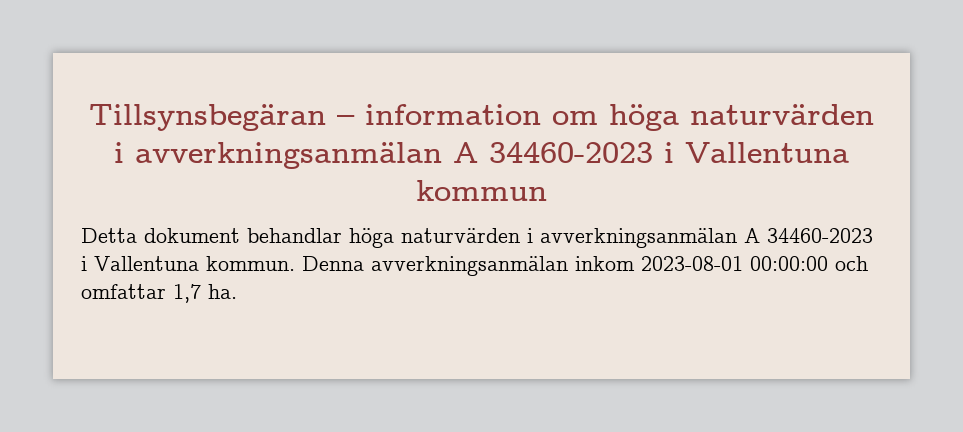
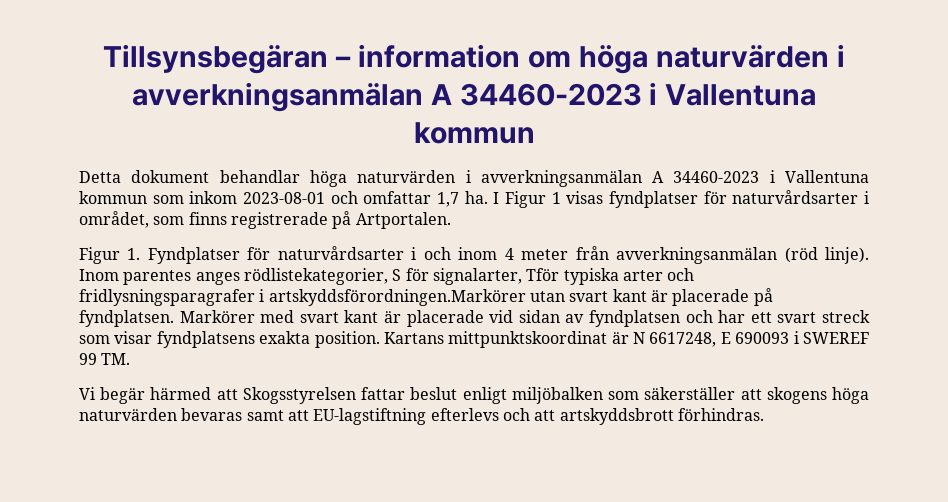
[206,256,568,276] kommun. Denna avverkningsanmälan -> [79,191,184,204] kommun som
[750,256,828,271] 00:00:00 -> (325, 198) none
(237, 291) none -> [493,190,869,208] [79,211,451,229] [79,246,869,264] [79,268,695,285] [79,288,773,306] [79,310,871,327] [79,331,869,348] [79,353,131,365] [79,387,870,404] [79,408,764,425] I Figur 1 visas fyndplatser för naturvårdsarter i området, som finns registrerade på Artportalen. // Figur 1. Fyndplatser för naturvårdsarter i och inom 4 meter från avverkningsanmälan (röd linje). Inom parentes anges rödlistekategorier, S för signalarter, Tför typiska arter och fridlysningsparagrafer i artskyddsförordningen.Markörer utan svart kant är placerade på fyndplatsen. Markörer med svart kant är placerade vid sidan av fyndplatsen och har ett svart streck som visar fyndplatsens exakta position. Kartans mittpunktskoordinat är N 6617248, E 690093 i SWEREF 99 TM. // Vi begär härmed att Skogsstyrelsen fattar beslut enligt miljöbalken som säkerställer att skogens höga naturvärden bevaras samt att EU-lagstiftning efterlevs och att artskyddsbrott förhindras.

